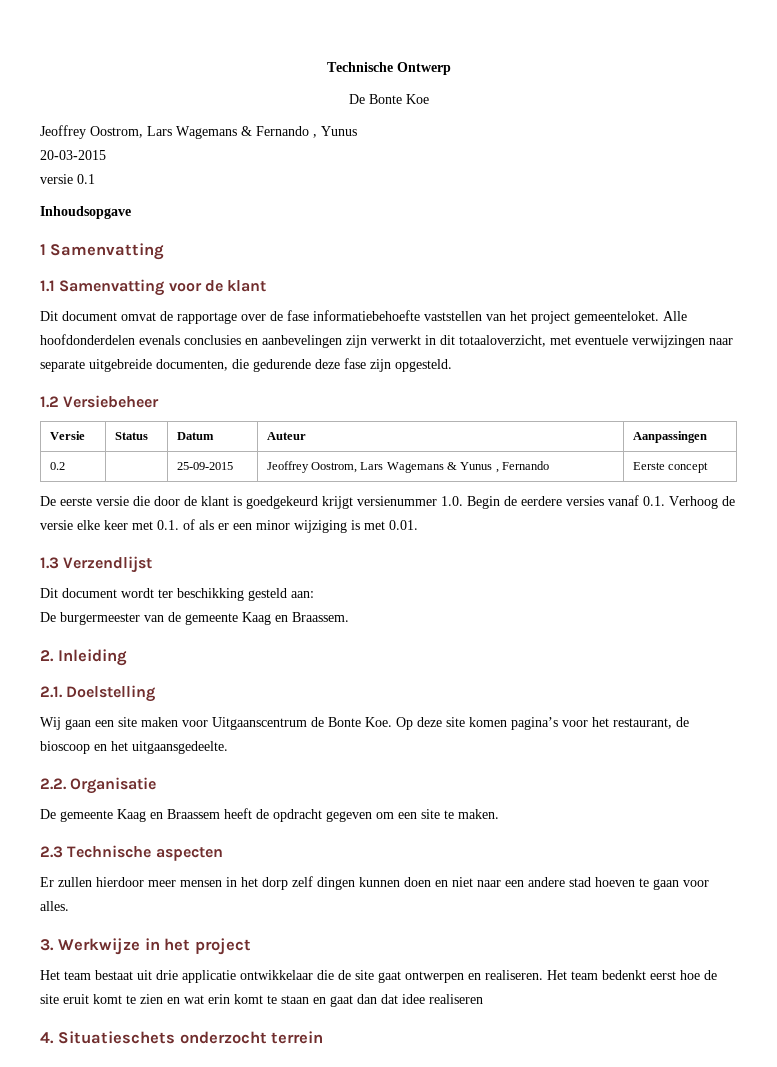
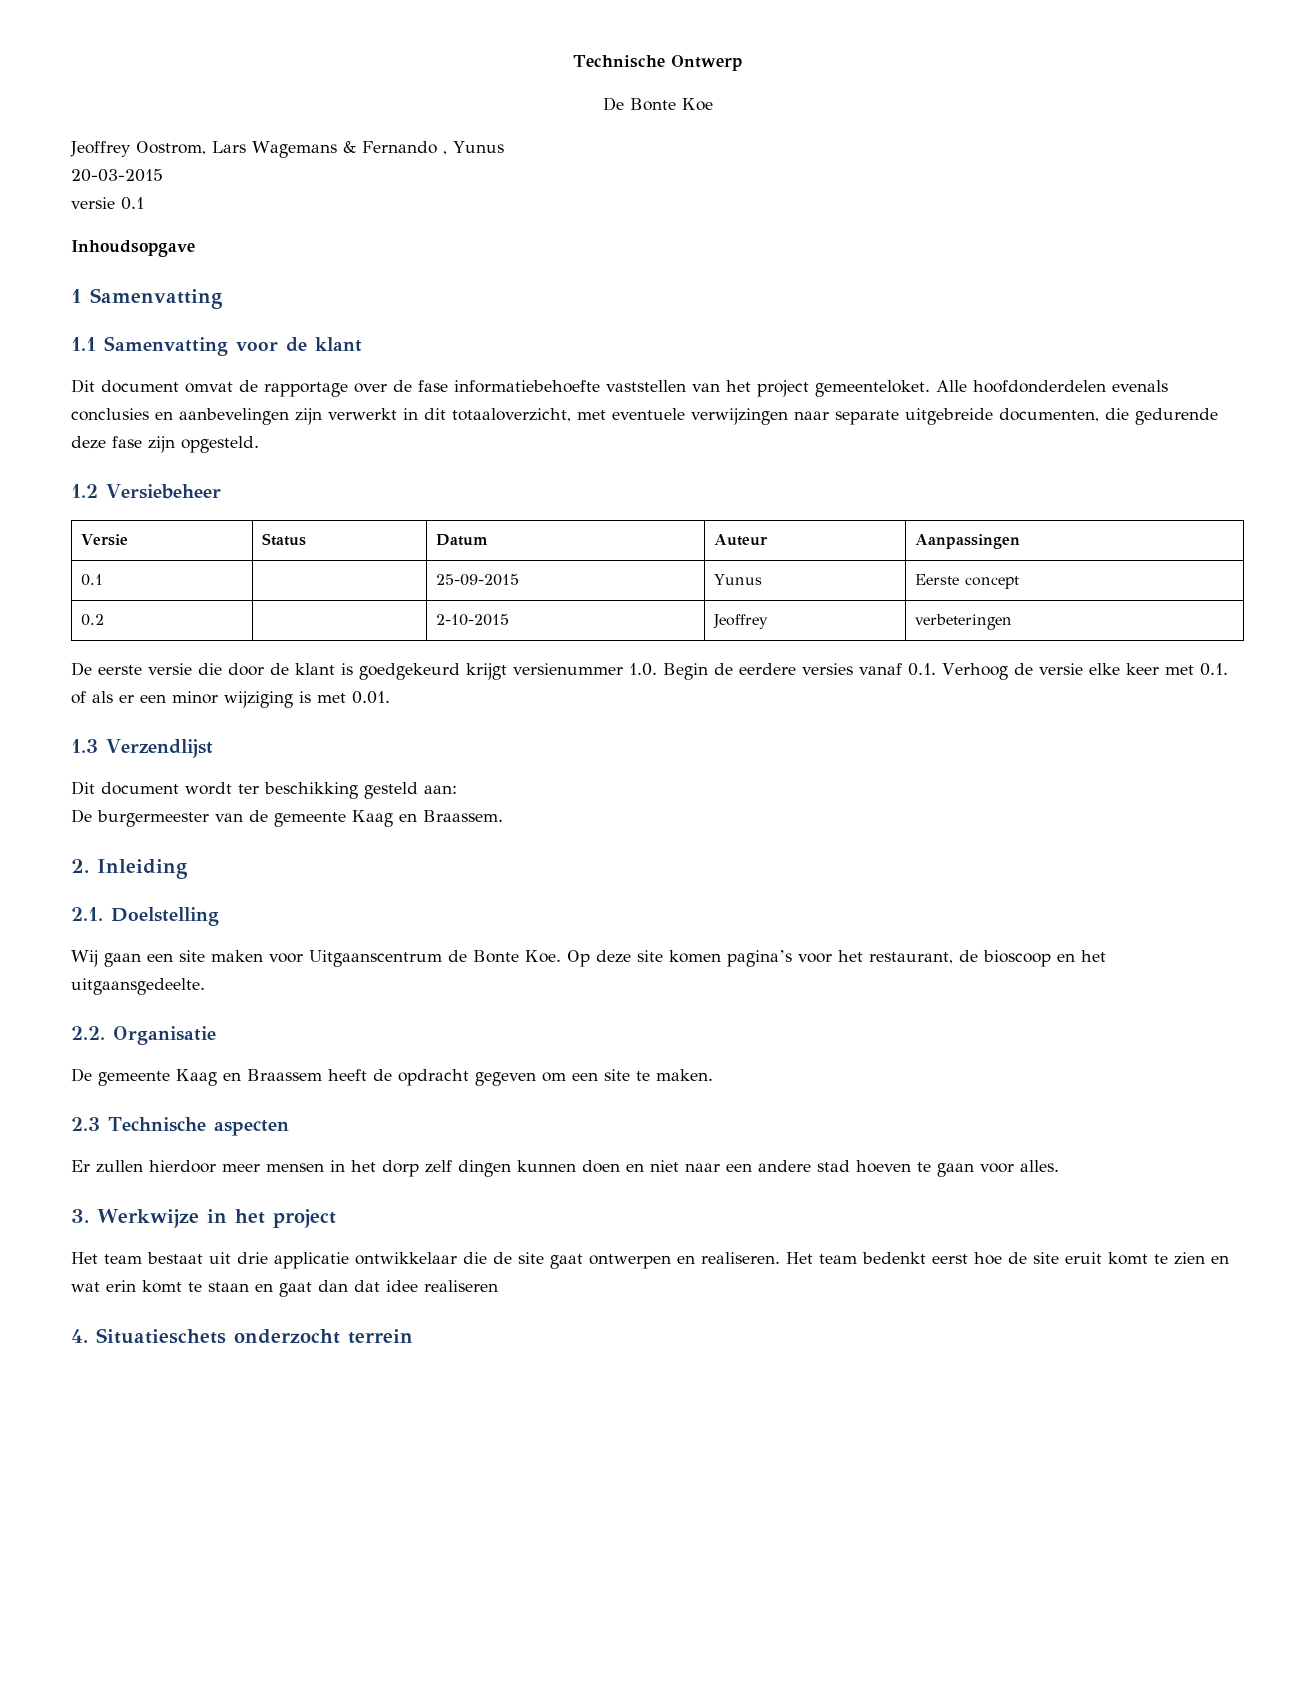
[49,462,65,470] 0.2 -> [80,574,103,586] 0.1
[266,461,550,473] Jeoffrey Oostrom, Lars Wagemans & Yunus , Fernando -> [713,574,762,585] Yunus
(708, 467) none -> [80,614,104,626] [435,614,509,626] [712,614,768,629] [914,614,1012,630] // 0.2 | | 2-10-2015 | Jeoffrey | verbeteringen

